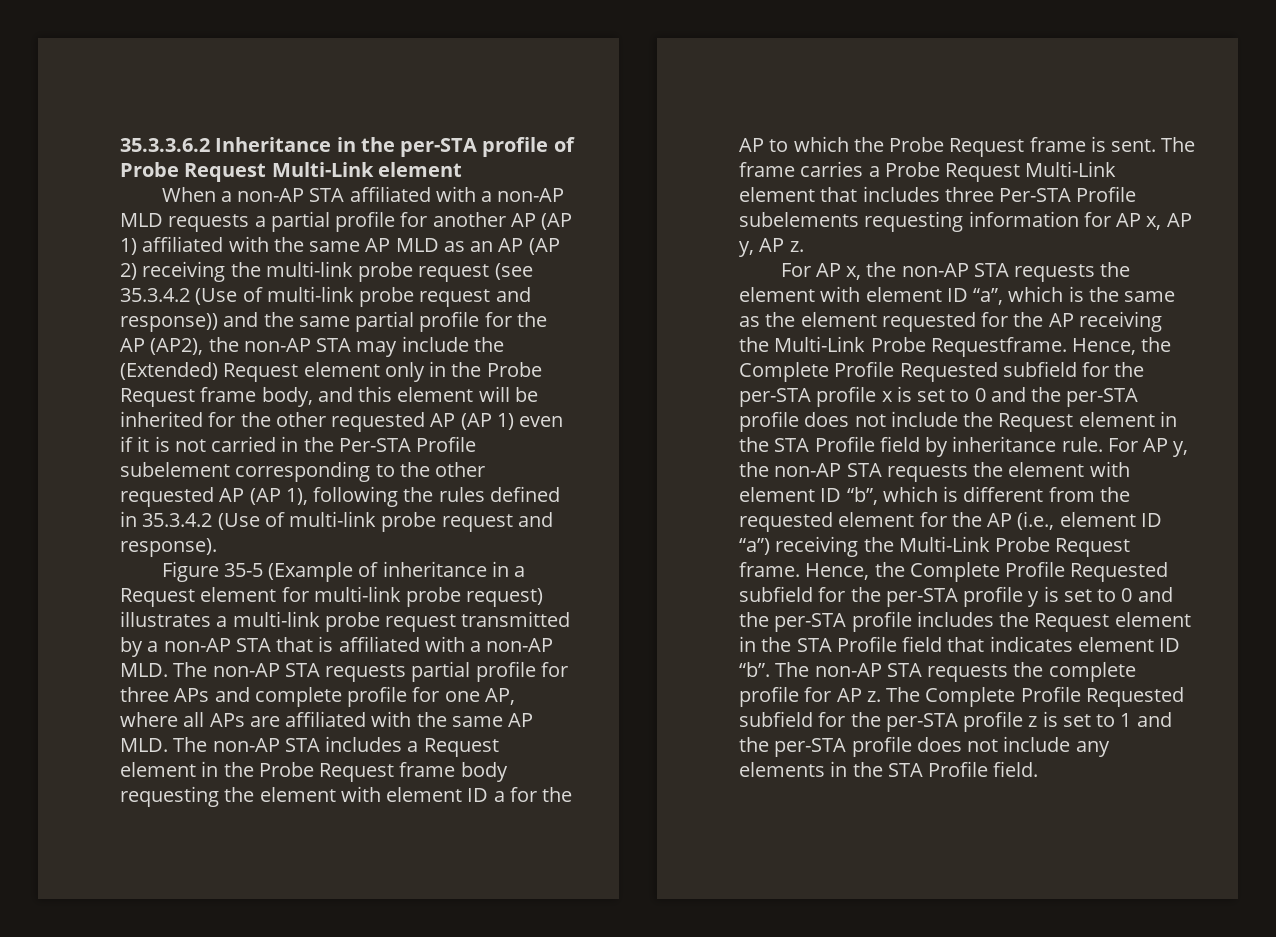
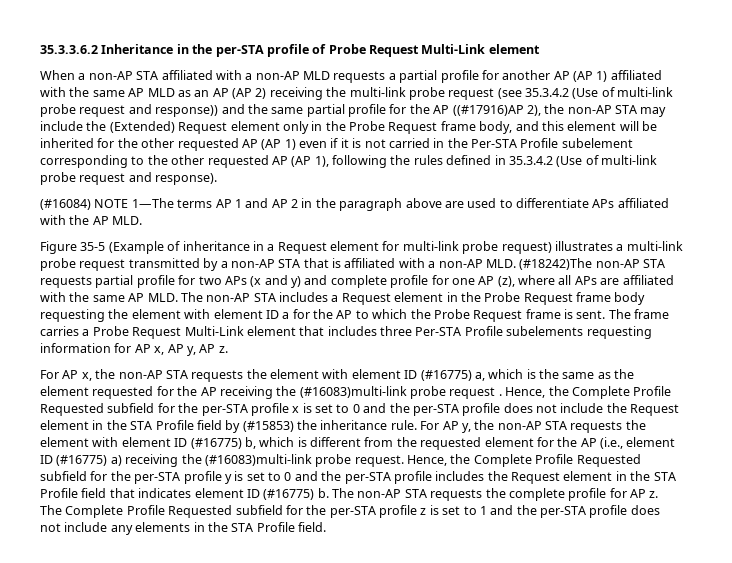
[150,338,204,355] (AP2), -> [452,105,541,116] ((#17916)AP 2),
(217, 547) none -> [40,198,669,211] [40,215,143,225] // (#16084) NOTE 1—The terms AP 1 and AP 2 in the paragraph above are used to differentiate APs affiliated with the AP MLD.
[173,662,208,677] The -> [519,258,593,270] (#18242)The
[120,687,210,702] three APs -> [198,275,301,288] two APs (x and y)
[484,688,515,705] AP, -> [478,276,515,287] AP (z),
[973,288,1004,305] “a”, -> [420,370,485,381] (#16775) a,
[774,336,1067,357] Multi-Link Probe Requestframe. -> [299,386,502,399] (#16083)multi-link probe request .
(949, 447) none -> [242,420,317,432] (#15853) the
[846,487,878,505] “b”, -> [190,437,256,449] (#16775) b,
[739,536,1131,557] [739,562,800,577] “a”) receiving the Multi-Link Probe Request frame. -> [56,454,404,467] (#16775) a) receiving the (#16083)multi-link probe request.
[739,662,770,677] “b”. -> [263,488,329,500] (#16775) b.

